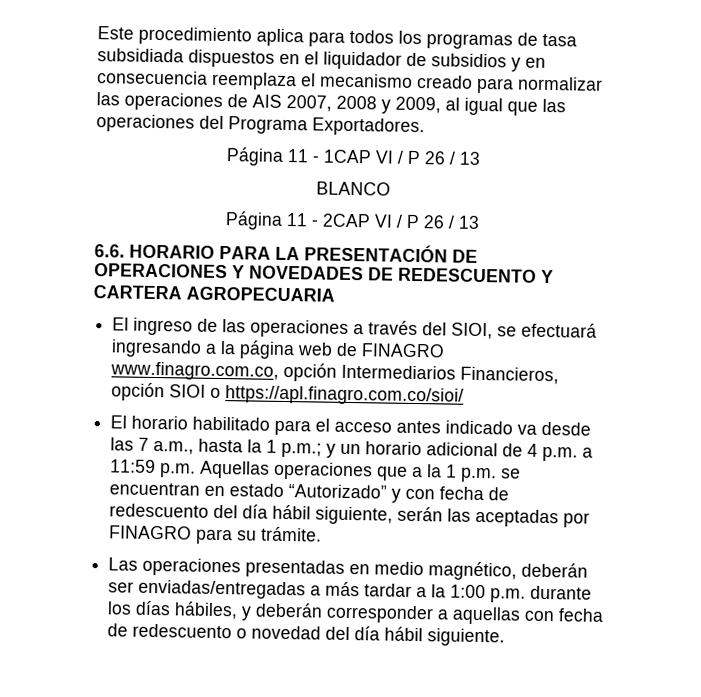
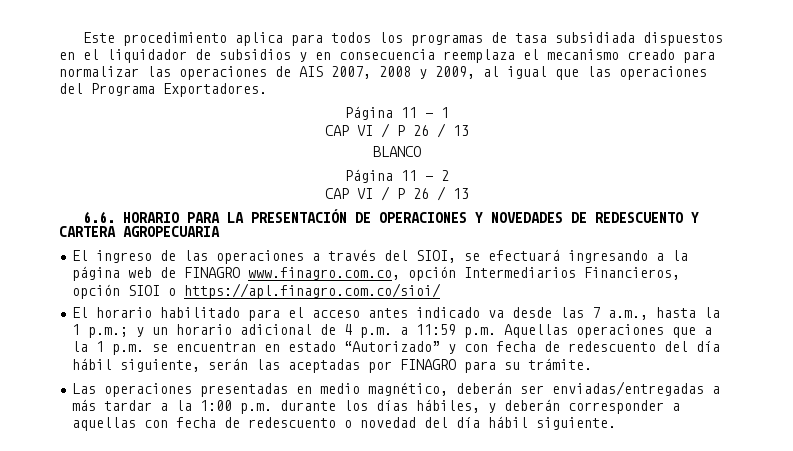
[323,149,372,164] 1CAP -> [440,107,449,118] [324,125,349,136] 1 // CAP
[322,213,371,228] 2CAP -> [440,170,449,181] [324,188,349,199] 2 // CAP

